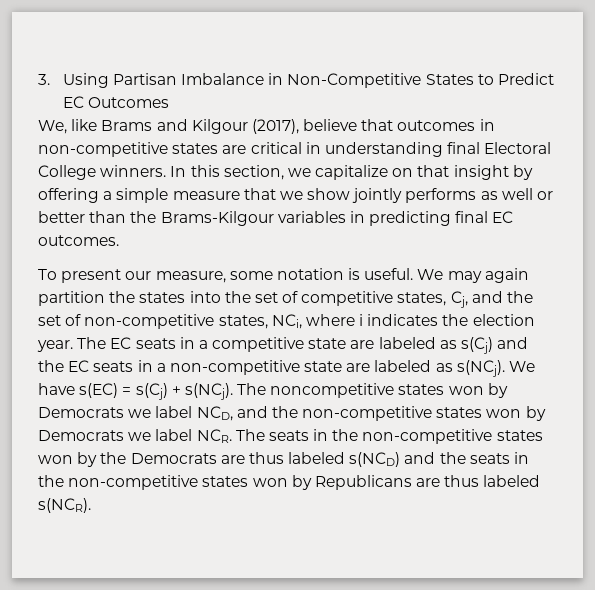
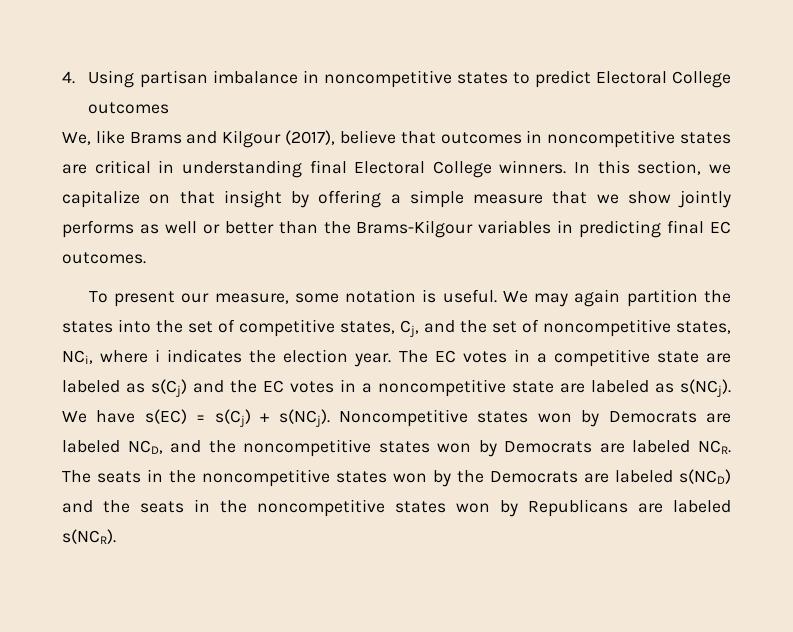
[38,73,554,88] [62,96,169,108] 3. Using Partisan Imbalance in Non-Competitive States to Predict EC Outcomes -> [62,70,732,88] [88,102,170,114] 4. Using partisan imbalance in noncompetitive states to predict Electoral College outcomes
[38,142,168,157] non-competitive -> [547,130,676,148] noncompetitive
[84,314,215,329] non-competitive -> [543,319,671,337] noncompetitive
[135,338,176,349] seats -> [462,351,507,363] votes
[93,360,300,375] seats in a non-competitive -> [290,379,506,397] votes in a noncompetitive
[237,383,267,395] The -> [338,409,731,427] [62,440,236,454] Noncompetitive states won by Democrats are labeled NCD, and the
[128,406,546,421] [38,429,193,441] we label NCD, and the non-competitive states won by Democrats we label -> [599,440,691,453] are labeled
[362,429,493,444] non-competitive -> [202,469,330,487] noncompetitive
[248,452,284,464] thus -> (609, 478) none
[68,475,199,490] non-competitive -> [257,499,385,517] noncompetitive
[444,475,480,487] thus -> (663, 508) none

